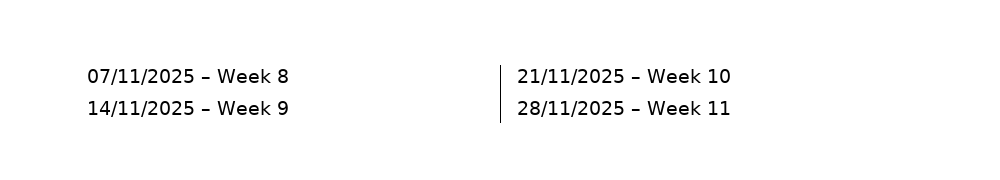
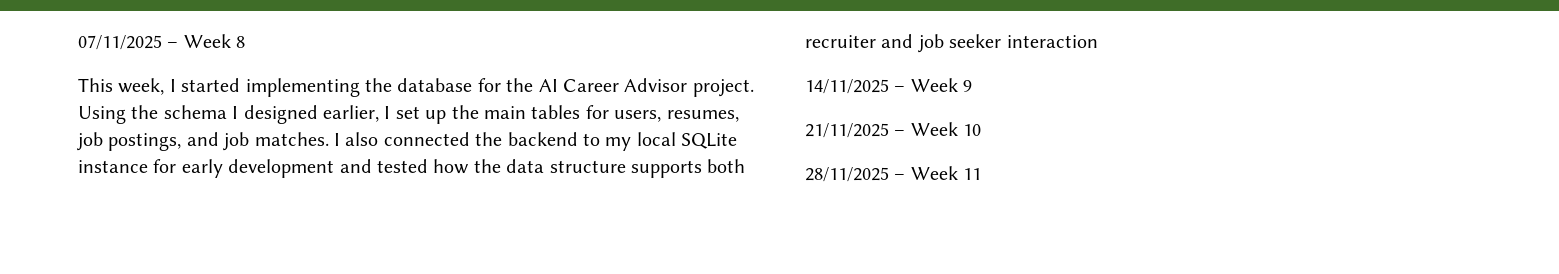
(289, 76) none -> [78,78,754,97] [78,105,739,124] [77,132,738,151] [78,159,746,178] [805,34,1098,53] // This week, I started implementing the database for the AI Career Advisor project. Using the schema I designed earlier, I set up the main tables for users, resumes, job postings, and job matches. I also connected the backend to my local SQLite instance for early development and tested how the data structure supports both recruiter and job seeker interaction

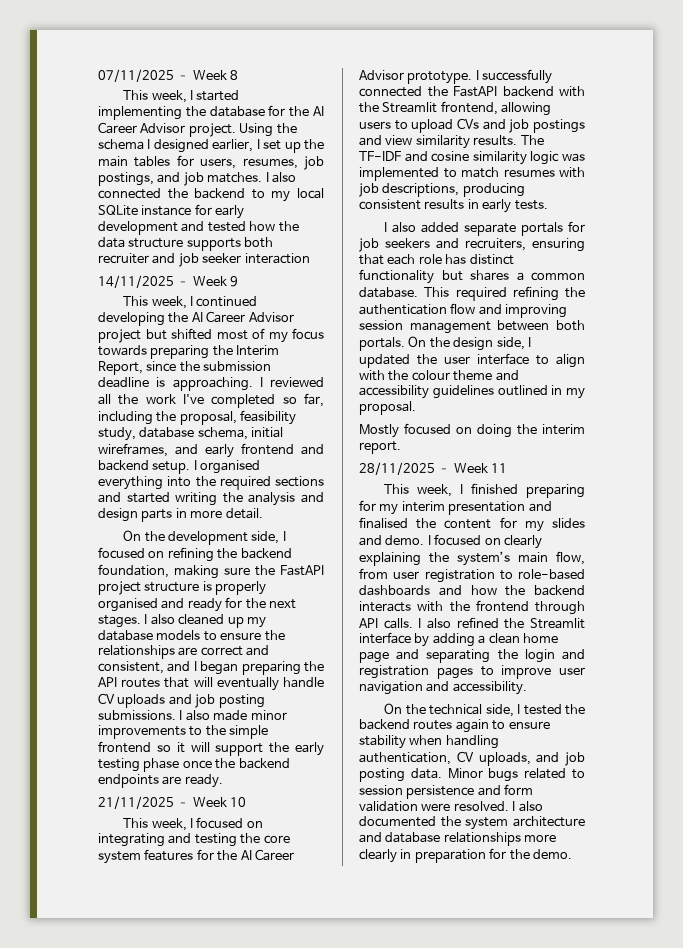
[805,122,982,138] [805,166,982,182] 21/11/2025 – Week 10 // 28/11/2025 – Week 11 -> [123,296,258,309] [98,311,294,326] [98,328,324,343] [98,345,280,359] [98,361,272,375] [98,377,324,391] [98,393,324,408] [98,410,297,425] [98,427,284,441] [98,443,324,458] [98,460,261,474] [98,476,324,490] [98,492,324,506] [98,508,263,522] [123,530,286,545] [98,547,292,562] [98,564,324,579] [98,581,267,595] [98,597,296,612] [98,614,266,628] [98,630,285,641] [98,645,270,659] [98,661,324,675] [98,677,324,691] [98,693,265,708] [98,710,287,721] [98,725,269,739] [98,741,324,756] [98,758,290,772] [98,774,223,788] [98,796,247,809] [123,817,263,831] [98,833,290,847] [98,849,294,864] [359,69,553,84] [359,86,585,97] [359,101,552,116] [359,118,585,133] [359,135,544,149] [359,151,585,165] [359,167,585,181] [359,183,525,197] [359,199,548,213] [384,221,585,236] [359,238,585,252] [359,254,514,265] [359,269,585,284] [359,286,585,301] [359,303,568,318] [359,320,585,334] [359,336,531,351] [359,353,585,368] [359,370,519,381] [359,385,585,399] [359,401,416,415] [359,423,585,438] [359,441,401,454] [359,462,508,475] [384,483,585,498] [359,500,552,515] [359,517,585,532] [359,534,542,549] [359,551,585,566] [359,568,585,583] [359,585,585,596] [359,600,585,615] [359,617,585,629] [359,632,558,647] [359,649,585,663] [359,665,585,679] [359,681,527,695] [384,703,585,717] [359,719,550,733] [359,735,499,749] [359,751,585,766] [359,768,585,782] [359,784,534,799] [359,801,543,812] [359,816,585,830] [359,832,557,846] [359,848,572,863] This week, I continued developing the AI Career Advisor project but shifted most of my focus towards preparing the Interim Report, since the submission deadline is approaching. I reviewed all the work I've completed so far, including the proposal, feasibility study, database schema, initial wireframes, and early frontend and backend setup. I organised everything into the required sections and started writing the analysis and design parts in more detail. // On the development side, I focused on refining the backend foundation, making sure the FastAPI project structure is properly organised and ready for the next stages. I also cleaned up my database models to ensure the relationships are correct and consistent, and I began preparing the API routes that will eventually handle CV uploads and job posting submissions. I also made minor improvements to the simple frontend so it will support the early testing phase once the backend endpoints are ready. // 21/11/2025 – Week 10 // This week, I focused on integrating and testing the core system features for the AI Career Advisor prototype. I successfully connected the FastAPI backend with the Streamlit frontend, allowing users to upload CVs and job postings and view similarity results. The TF-IDF and cosine similarity logic was implemented to match resumes with job descriptions, producing consistent results in early tests. // I also added separate portals for job seekers and recruiters, ensuring that each role has distinct functionality but shares a common database. This required refining the authentication flow and improving session management between both portals. On the design side, I updated the user interface to align with the colour theme and accessibility guidelines outlined in my proposal. // Mostly focused on doing the interim report. // 28/11/2025 – Week 11 // This week, I finished preparing for my interim presentation and finalised the content for my slides and demo. I focused on clearly explaining the system’s main flow, from user registration to role-based dashboards and how the backend interacts with the frontend through API calls. I also refined the Streamlit interface by adding a clean home page and separating the login and registration pages to improve user navigation and accessibility. // On the technical side, I tested the backend routes again to ensure stability when handling authentication, CV uploads, and job posting data. Minor bugs related to session persistence and form validation were resolved. I also documented the system architecture and database relationships more clearly in preparation for the demo.

